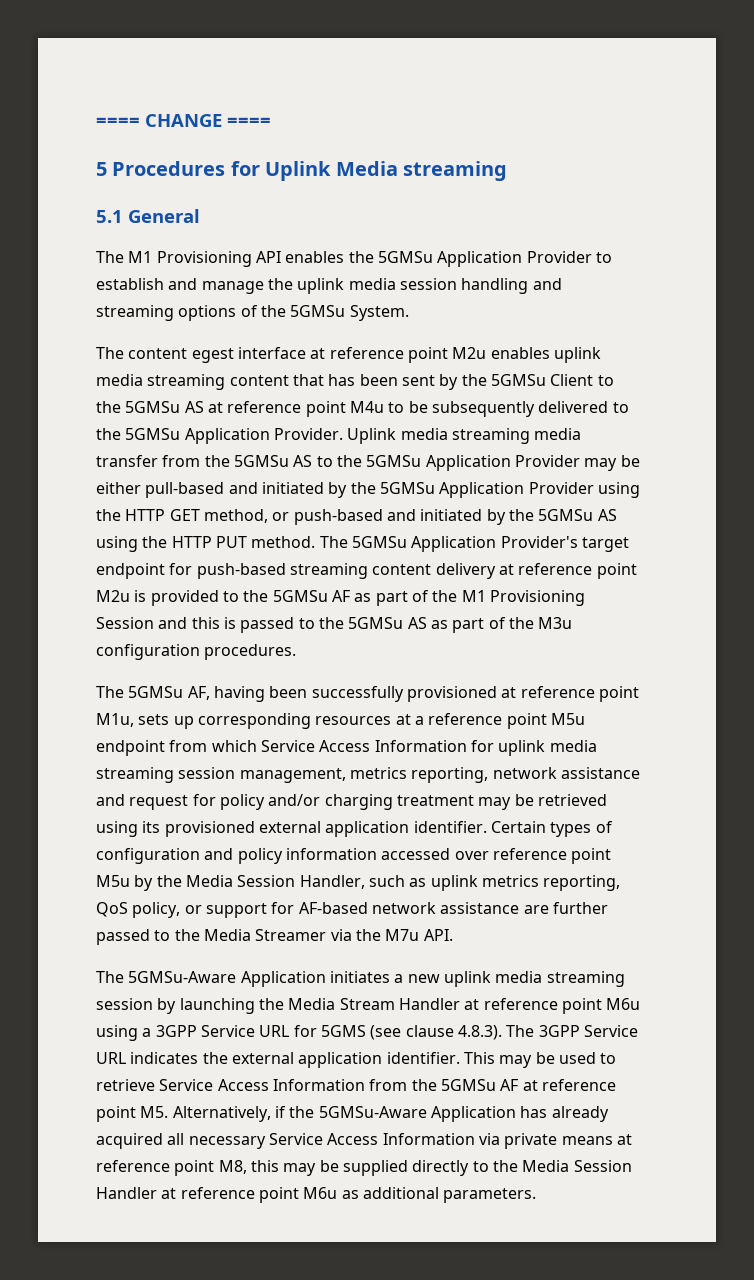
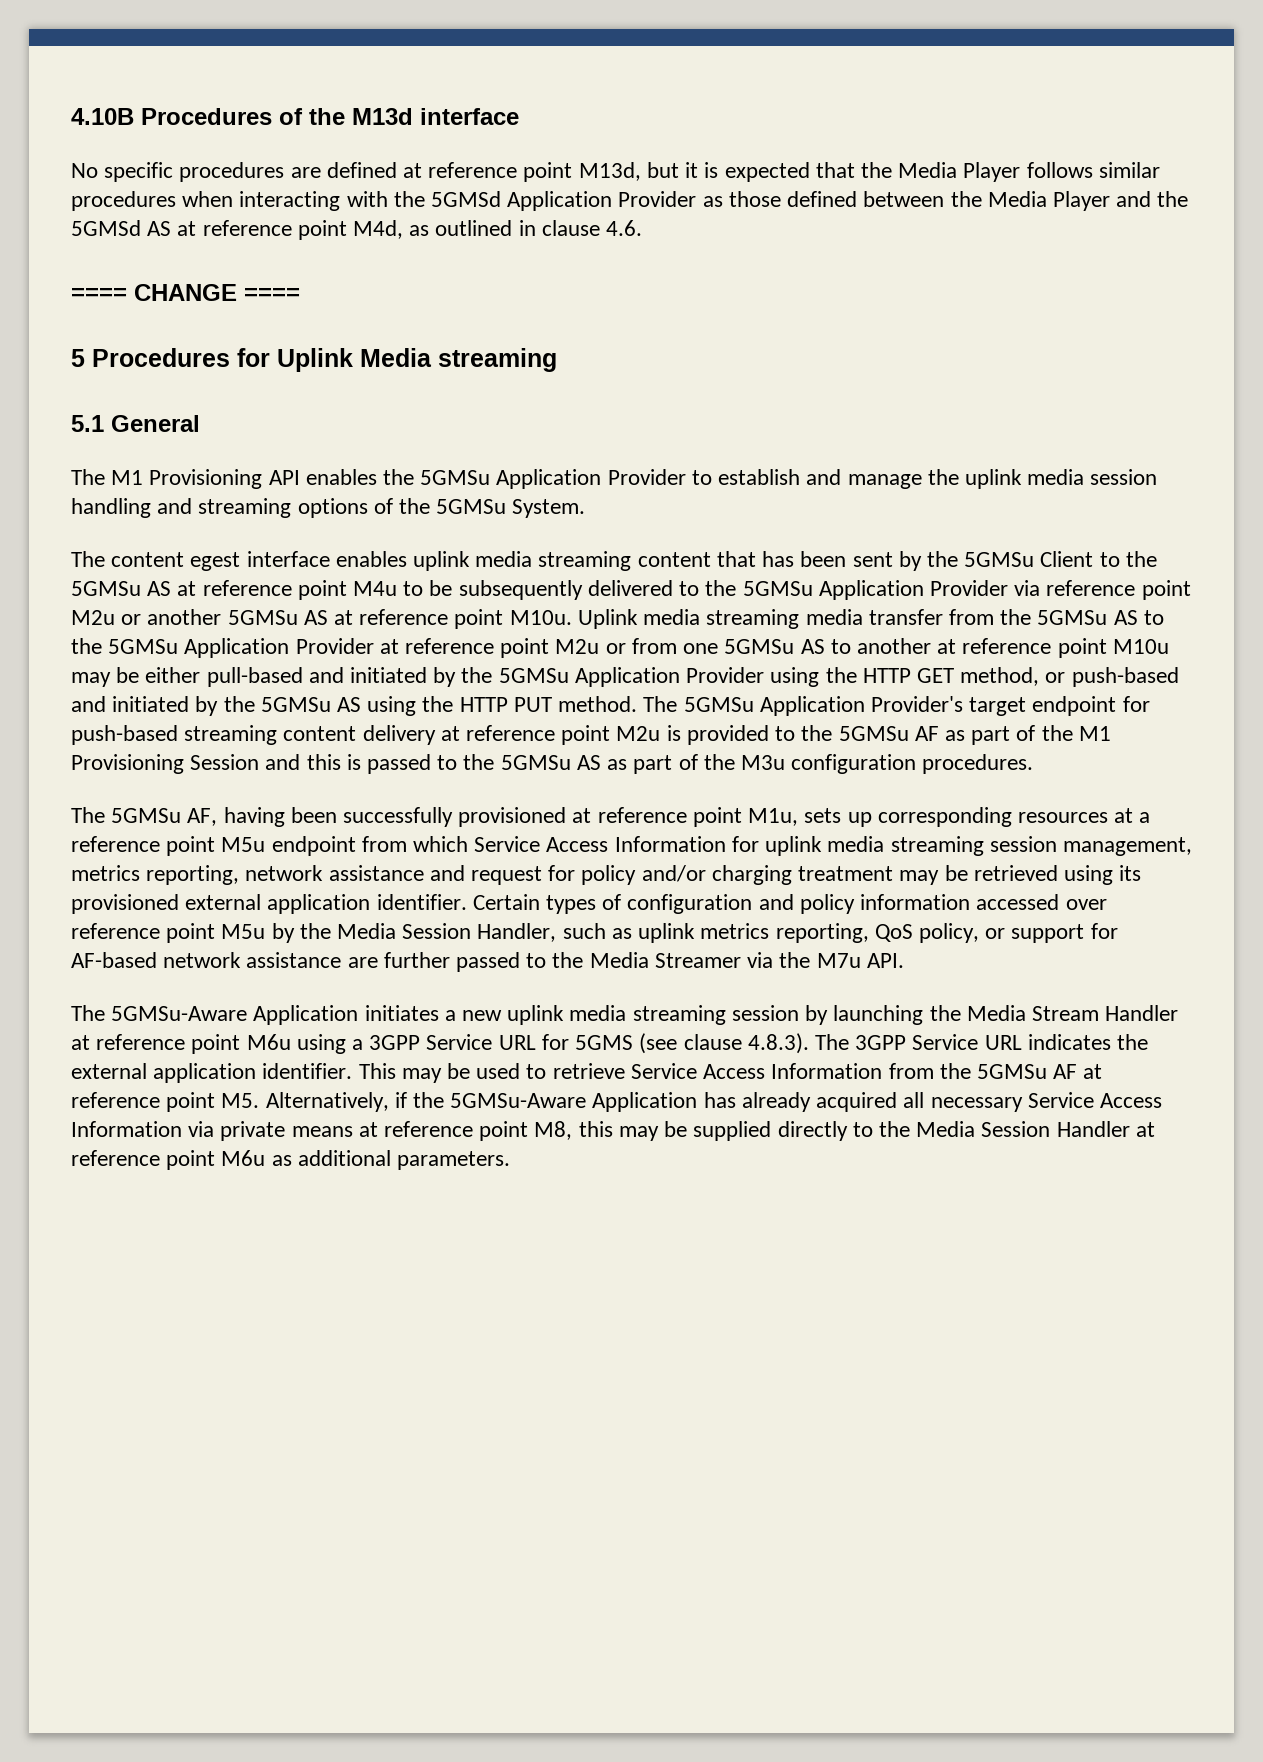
(96, 122) none -> [71,108,519,125] [71,162,1160,182] [71,191,1189,211] [71,220,643,240] 4.10B Procedures of the M13d interface // No specific procedures are defined at reference point M13d, but it is expected that the Media Player follows similar procedures when interacting with the 5GMSd Application Provider as those defined between the Media Player and the 5GMSd AS at reference point M4d, as outlined in clause 4.6. //
[310,347,487,363] at reference point M2u -> (330, 559) none
[273,428,343,440] Provider. -> [929,580,1191,600] [71,609,572,629] Provider via reference point M2u or another 5GMSu AS at reference point M10u.
(580, 461) none -> [379,638,1169,658] at reference point M2u or from one 5GMSu AS to another at reference point M10u

